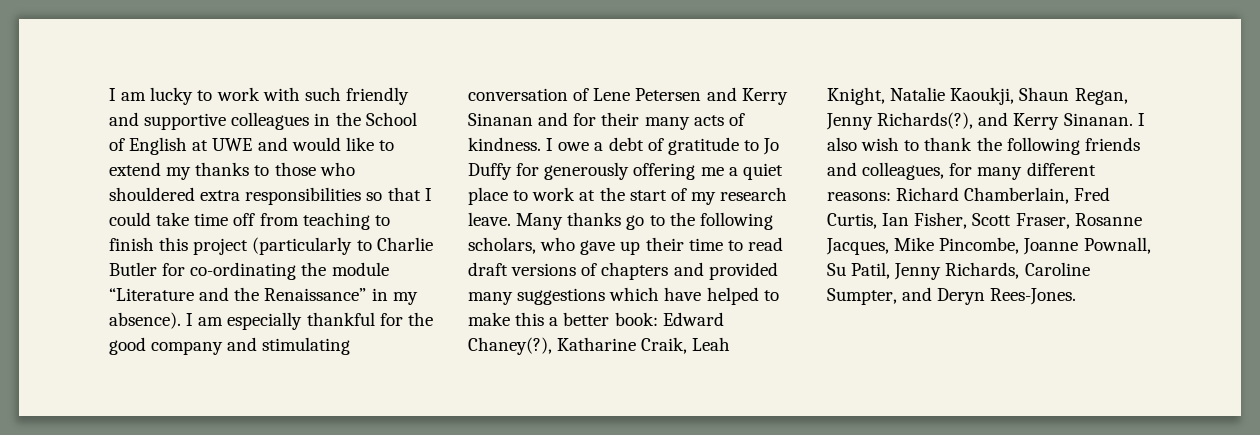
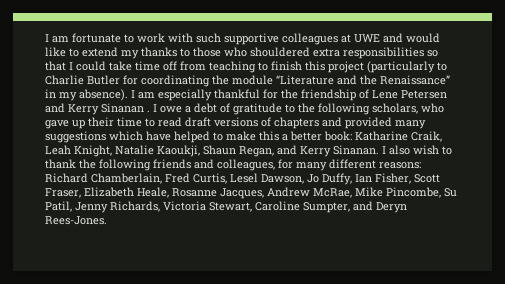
[109,87,194,105] I am lucky -> [45,33,121,43] I am fortunate
[345,87,409,105] [109,112,417,130] [109,137,188,155] friendly and supportive colleagues in the School of English -> [224,33,338,45] supportive colleagues
[190,262,297,280] co-ordinating -> [141,75,210,87] coordinating
[109,337,351,355] [468,88,568,101] good company and stimulating conversation -> [301,89,356,101] friendship
[538,112,745,130] [468,137,541,151] and for their many acts of kindness. -> [147,110,150,112] .
[763,138,780,155] [468,162,783,180] [468,187,788,205] [468,212,665,230] Jo Duffy for generously offering me a quiet place to work at the start of my research leave. Many thanks go to -> (295, 108) none
[662,312,724,326] [468,337,552,355] Edward Chaney(?), -> (352, 136) none
[826,112,974,130] Jenny Richards(?), -> (274, 151) none
[882,212,1142,229] [826,237,1151,255] Ian Fisher, Scott Fraser, Rosanne Jacques, Mike Pincombe, Joanne Pownall, -> [230,173,440,185] [45,187,441,199] Lesel Dawson, Jo Duffy, Ian Fisher, Scott Fraser, Elizabeth Heale, Rosanne Jacques, Andrew McRae, Mike Pincombe,
(1020, 270) none -> [163,201,252,212] Victoria Stewart,

